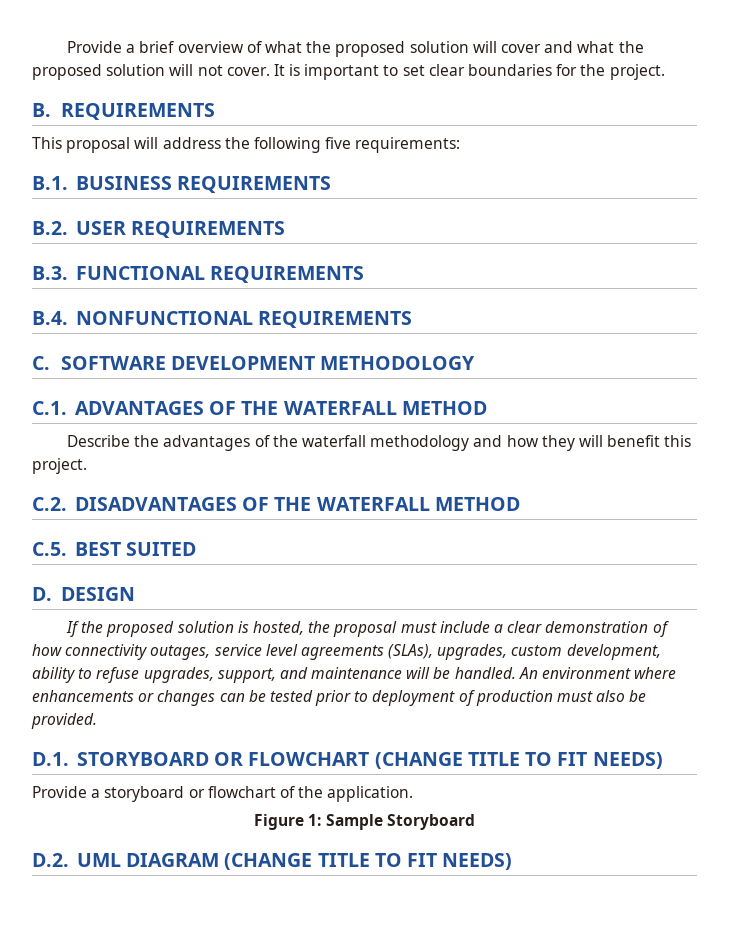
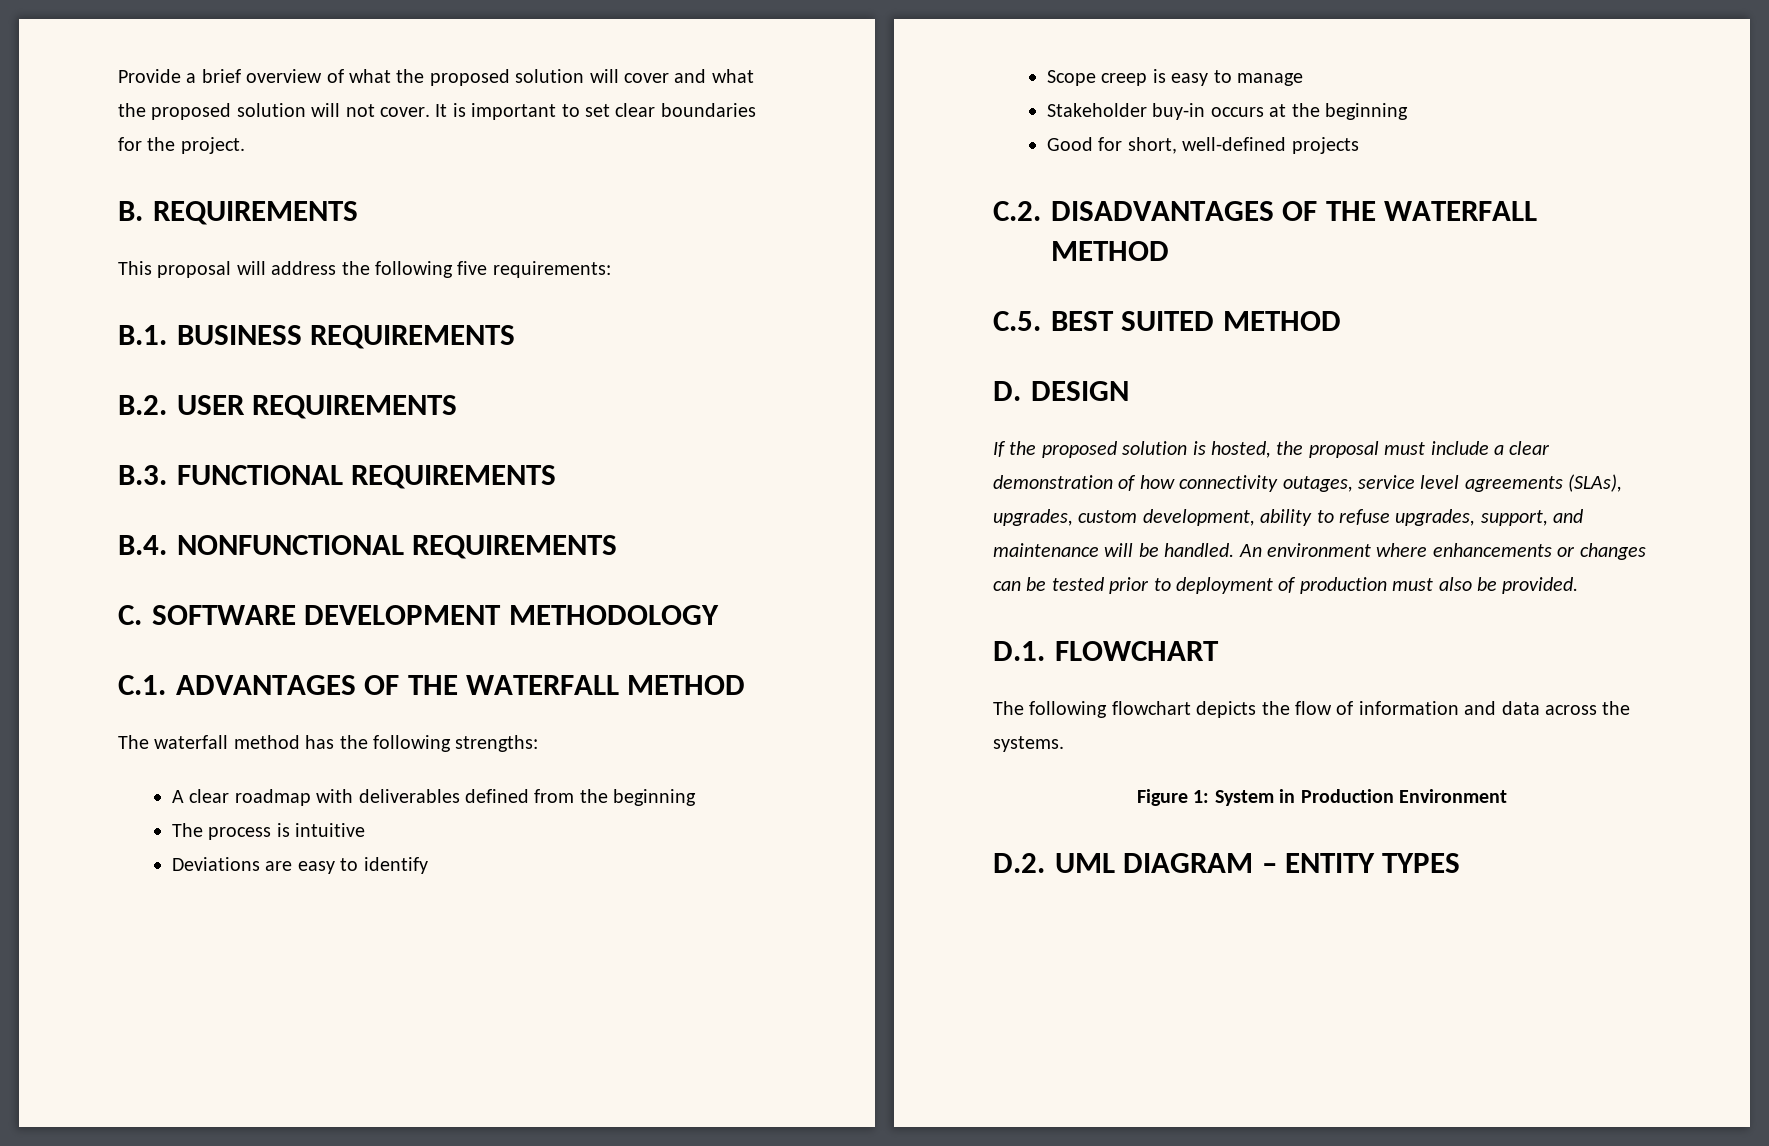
[67,435,692,451] [32,458,87,474] Describe the advantages of the waterfall methodology and how they will benefit this project. -> [118,735,539,752] [171,789,697,806] [171,823,366,840] [171,857,428,874] [1046,69,1303,86] [1046,103,1408,120] [1046,137,1359,154] The waterfall method has the following strengths: // A clear roadmap with deliverables defined from the beginning // The process is intuitive // Deviations are easy to identify // Scope creep is easy to manage // Stakeholder buy-in occurs at the beginning // Good for short, well-defined projects
(197, 549) none -> [1222,311,1341,331] METHOD
[76,752,244,766] STORYBOARD OR -> (1045, 651) none
[374,752,663,769] [32,786,414,802] [254,814,475,830] [32,853,513,870] (CHANGE TITLE TO FIT NEEDS) // Provide a storyboard or flowchart of the application. // Figure 1: Sample Storyboard // D.2. UML DIAGRAM (CHANGE TITLE TO FIT NEEDS) -> [993,701,1631,718] [993,736,1064,752] [1137,789,1507,806] [993,853,1461,873] // The following flowchart depicts the flow of information and data across the systems. // Figure 1: System in Production Environment // D.2. UML DIAGRAM – ENTITY TYPES

